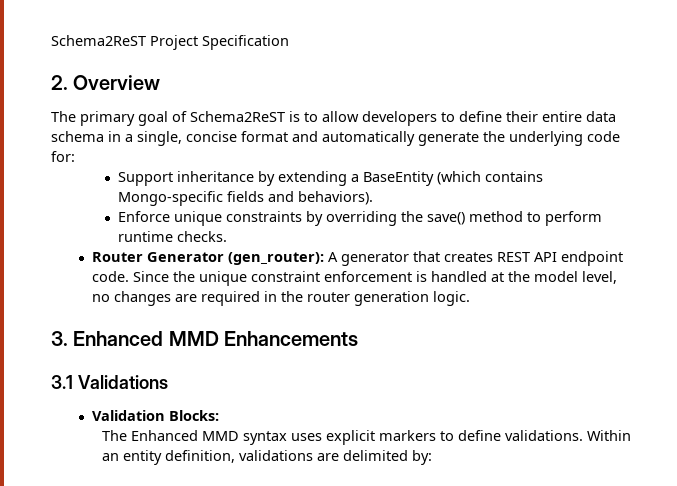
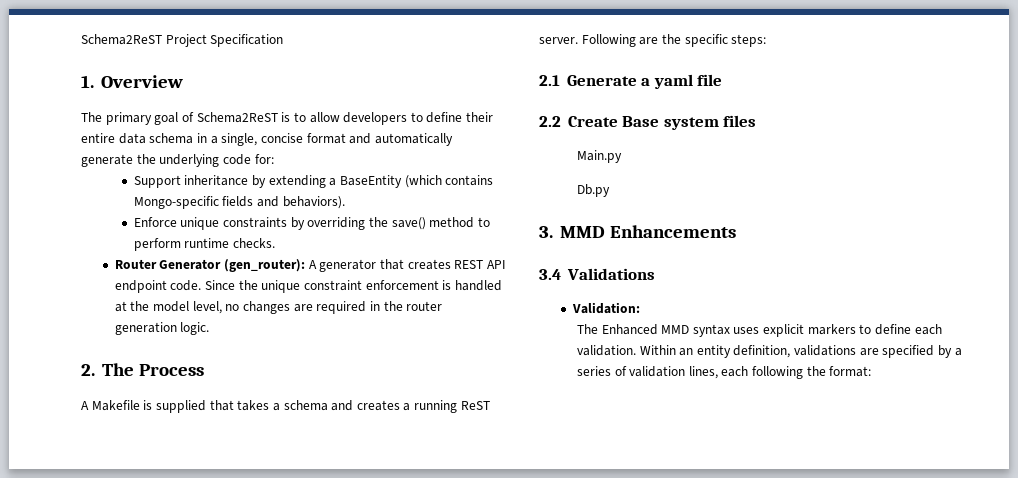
[51,75,68,90] 2. -> [81,75,94,88] 1.
[51,331,164,346] 3. Enhanced -> [81,363,204,376] [81,400,490,413] [539,34,767,47] [539,74,723,89] [539,115,757,130] [576,150,622,163] [576,184,610,197] [539,226,553,238] 2. The Process // A Makefile is supplied that takes a schema and creates a running ReST server. Following are the specific steps: // 2.1 Generate a yaml file // 2.2 Create Base system files // Main.py // Db.py // 3.
[51,375,73,389] 3.1 -> [539,269,561,280] 3.4
[92,410,220,421] Validation Blocks: -> [571,302,640,314] Validation:
[504,430,583,441] validations. -> [914,324,942,335] [576,345,636,356] each validation.
[342,450,432,465] delimited by: -> [882,345,962,358] [576,366,872,379] specified by a series of validation lines, each following the format:

